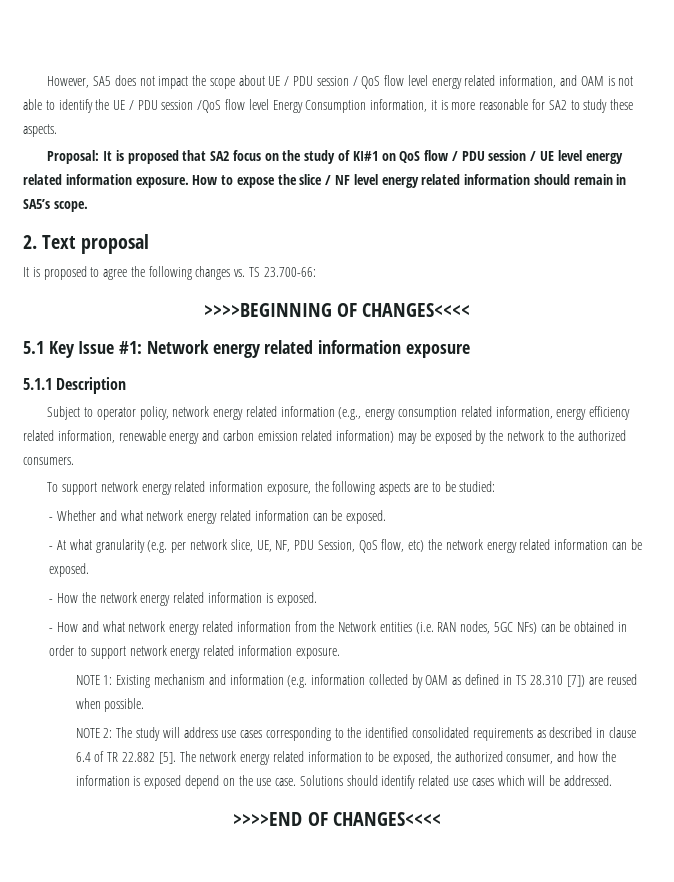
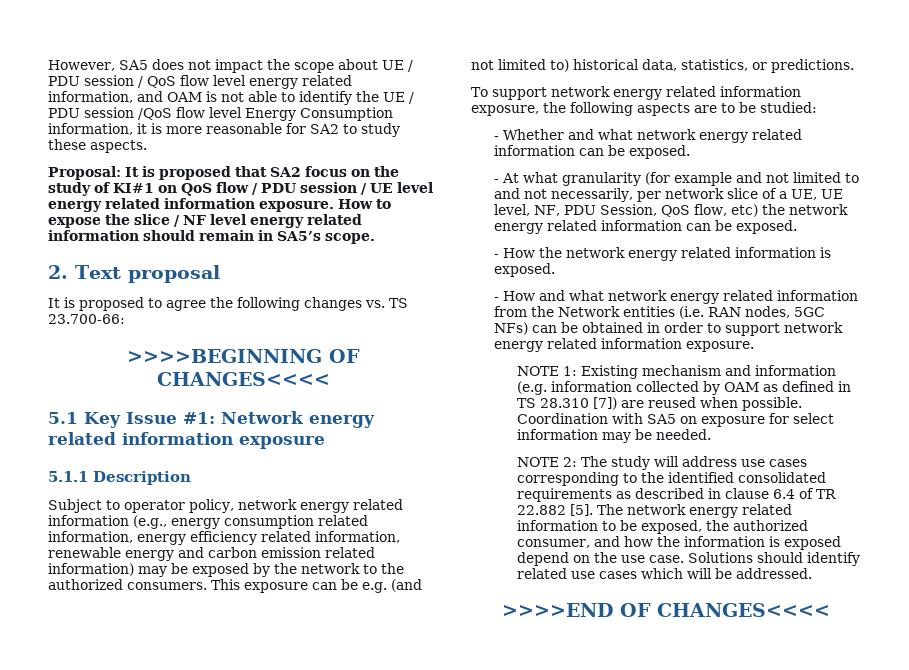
(74, 461) none -> [211,579,422,593] [471,59,854,73] This exposure can be e.g. (and not limited to) historical data, statistics, or predictions.
[147,539,272,553] (e.g. per network slice, UE, -> [645,172,860,186] [494,188,844,202] [494,204,531,216] (for example and not limited to and not necessarily, per network slice of a UE, UE level,
(145, 705) none -> [517,413,835,427] [517,429,712,443] Coordination with SA5 on exposure for select information may be needed.

